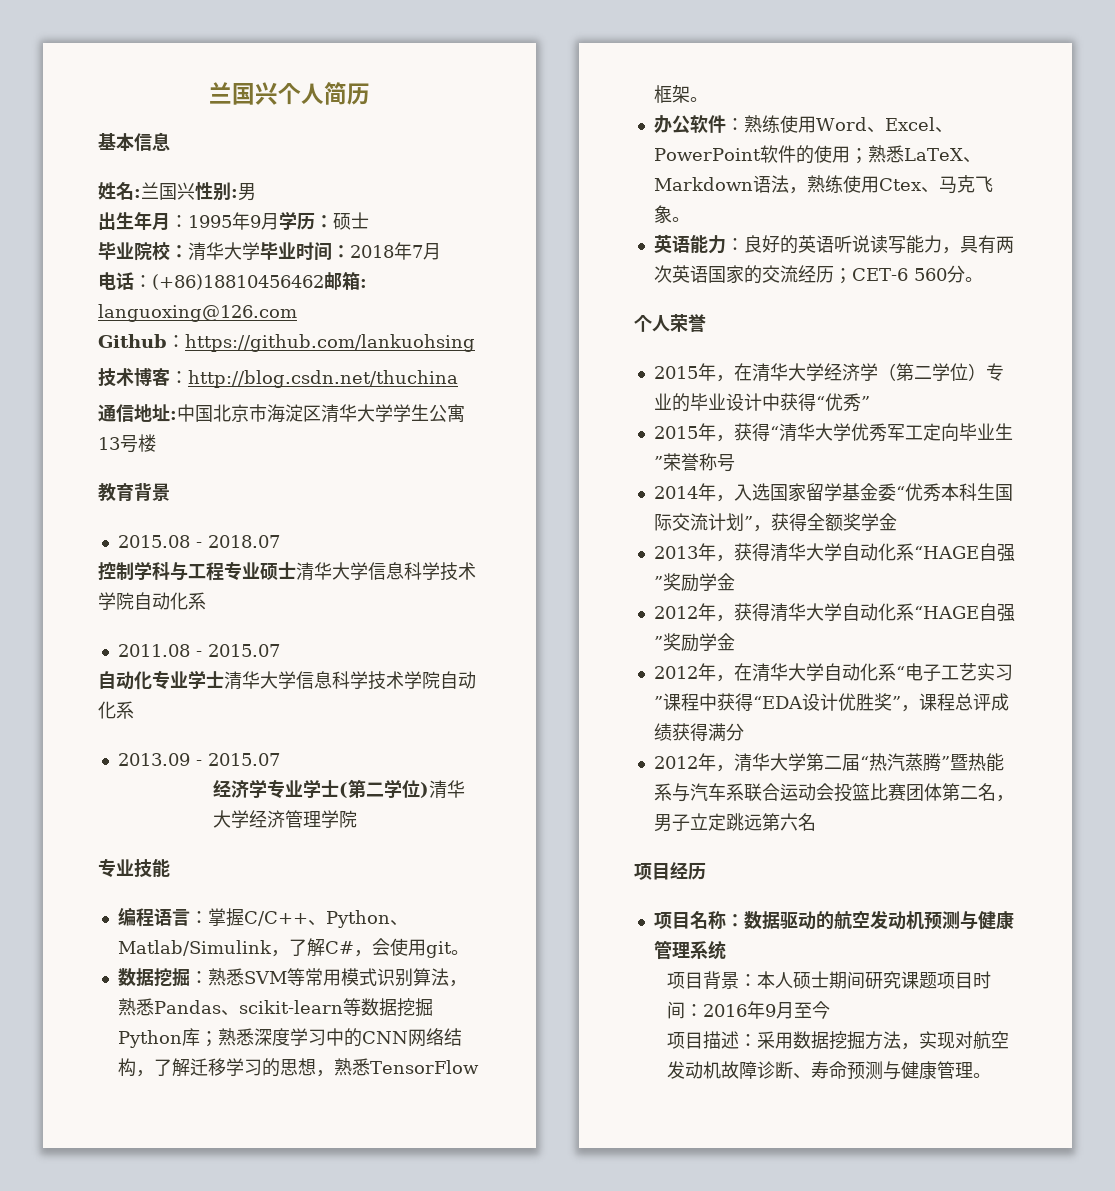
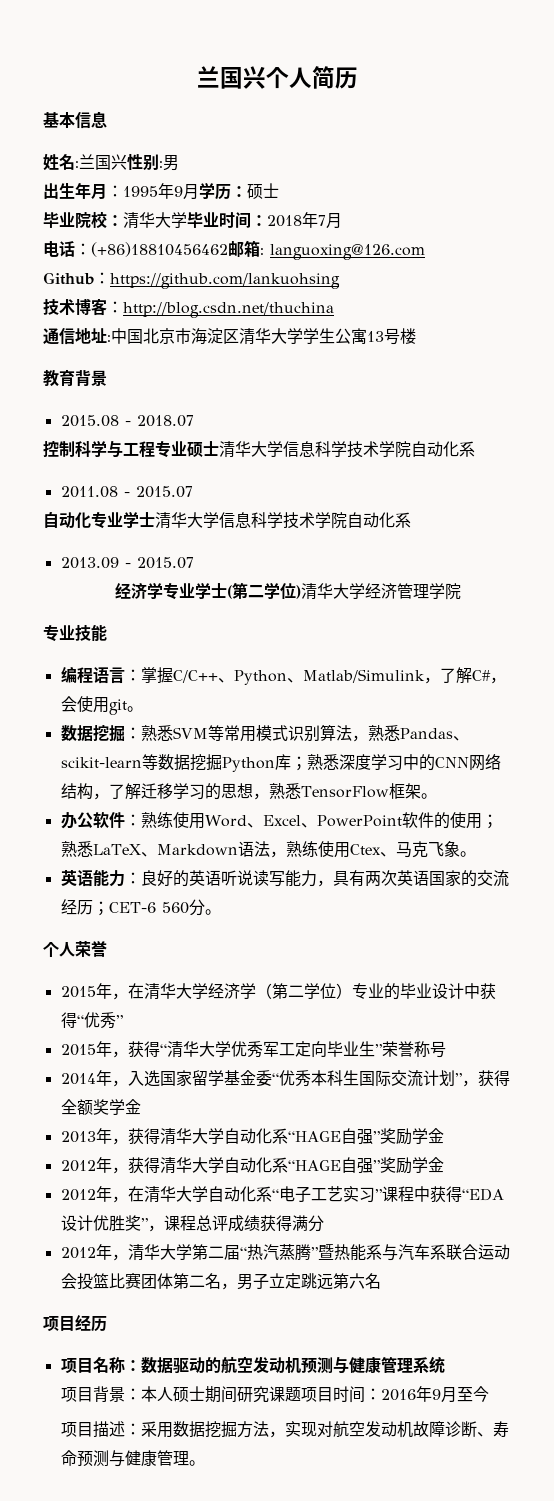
[134,561,170,580] 学科 -> [75,440,107,457] 科学

